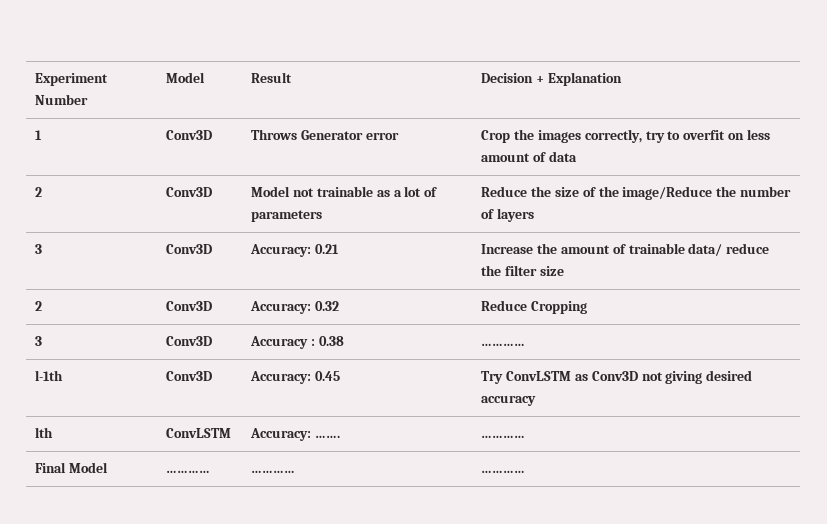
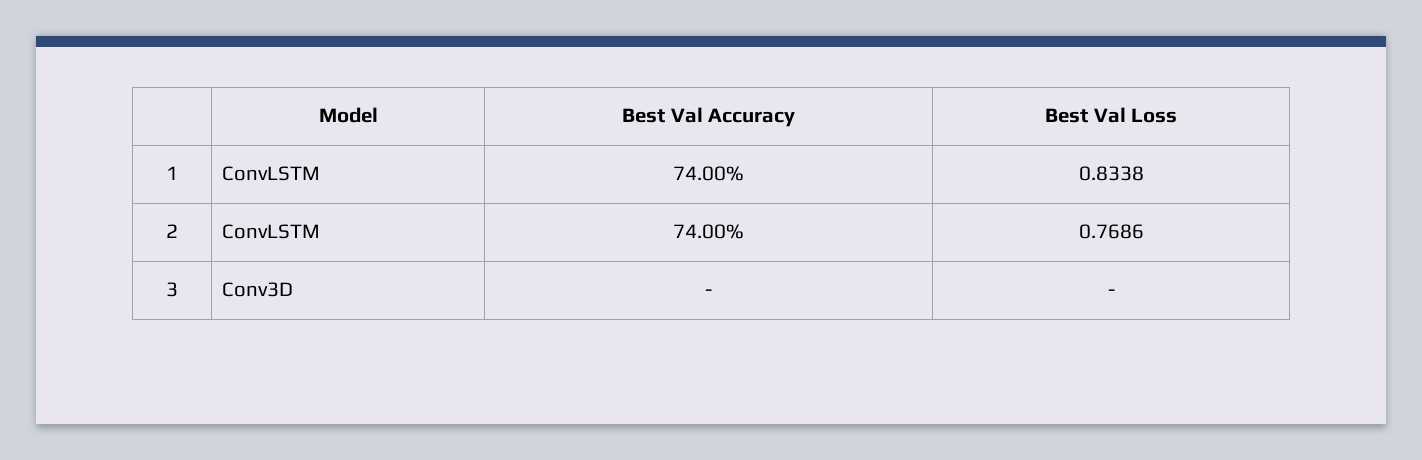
[35,73,109,86] [35,94,89,105] [166,72,206,83] [251,72,293,83] [481,72,622,86] [35,130,43,140] [166,130,213,140] [251,129,399,140] [481,129,770,143] [481,151,577,162] [35,187,43,197] [166,187,213,197] [251,186,438,197] [251,210,323,222] [481,186,791,200] [481,208,535,222] [35,244,43,254] [166,244,213,254] [250,244,340,257] [481,243,770,256] [481,265,564,276] [35,301,43,311] [166,301,213,311] [250,301,340,314] [481,300,588,314] [35,336,43,346] [166,336,213,346] [250,336,344,349] [481,343,526,346] [35,370,64,381] [166,371,213,381] [250,371,341,384] [481,370,753,384] [481,395,537,406] [35,427,54,438] [166,428,232,438] [250,428,341,441] [481,435,526,438] [35,462,109,473] [166,470,211,473] [251,470,296,473] [481,470,526,473] Experiment Number | Model | Result | Decision + Explanation // 1 | Conv3D | Throws Generator error | Crop the images correctly, try to overfit on less amount of data // 2 | Conv3D | Model not trainable as a lot of parameters | Reduce the size of the image/Reduce the number of layers // 3 | Conv3D | Accuracy: 0.21 | Increase the amount of trainable data/ reduce the filter size // 2 | Conv3D | Accuracy: 0.32 | Reduce Cropping // 3 | Conv3D | Accuracy : 0.38 | ………… // l-1th | Conv3D | Accuracy: 0.45 | Try ConvLSTM as Conv3D not giving desired accuracy // lth | ConvLSTM | Accuracy: ……. | ………… // Final Model | ………… | ………… | ………… -> [318,107,378,123] [621,107,796,127] [1044,107,1178,123] [166,166,178,180] [222,166,321,181] [673,166,744,181] [1078,166,1144,181] [166,224,178,238] [222,224,321,239] [673,224,744,239] [1078,224,1144,239] [166,282,178,297] [222,282,294,297] [705,289,712,296] [1107,289,1115,296] | Model | Best Val Accuracy | Best Val Loss // 1 | ConvLSTM | 74.00% | 0.8338 // 2 | ConvLSTM | 74.00% | 0.7686 // 3 | Conv3D | - | -

